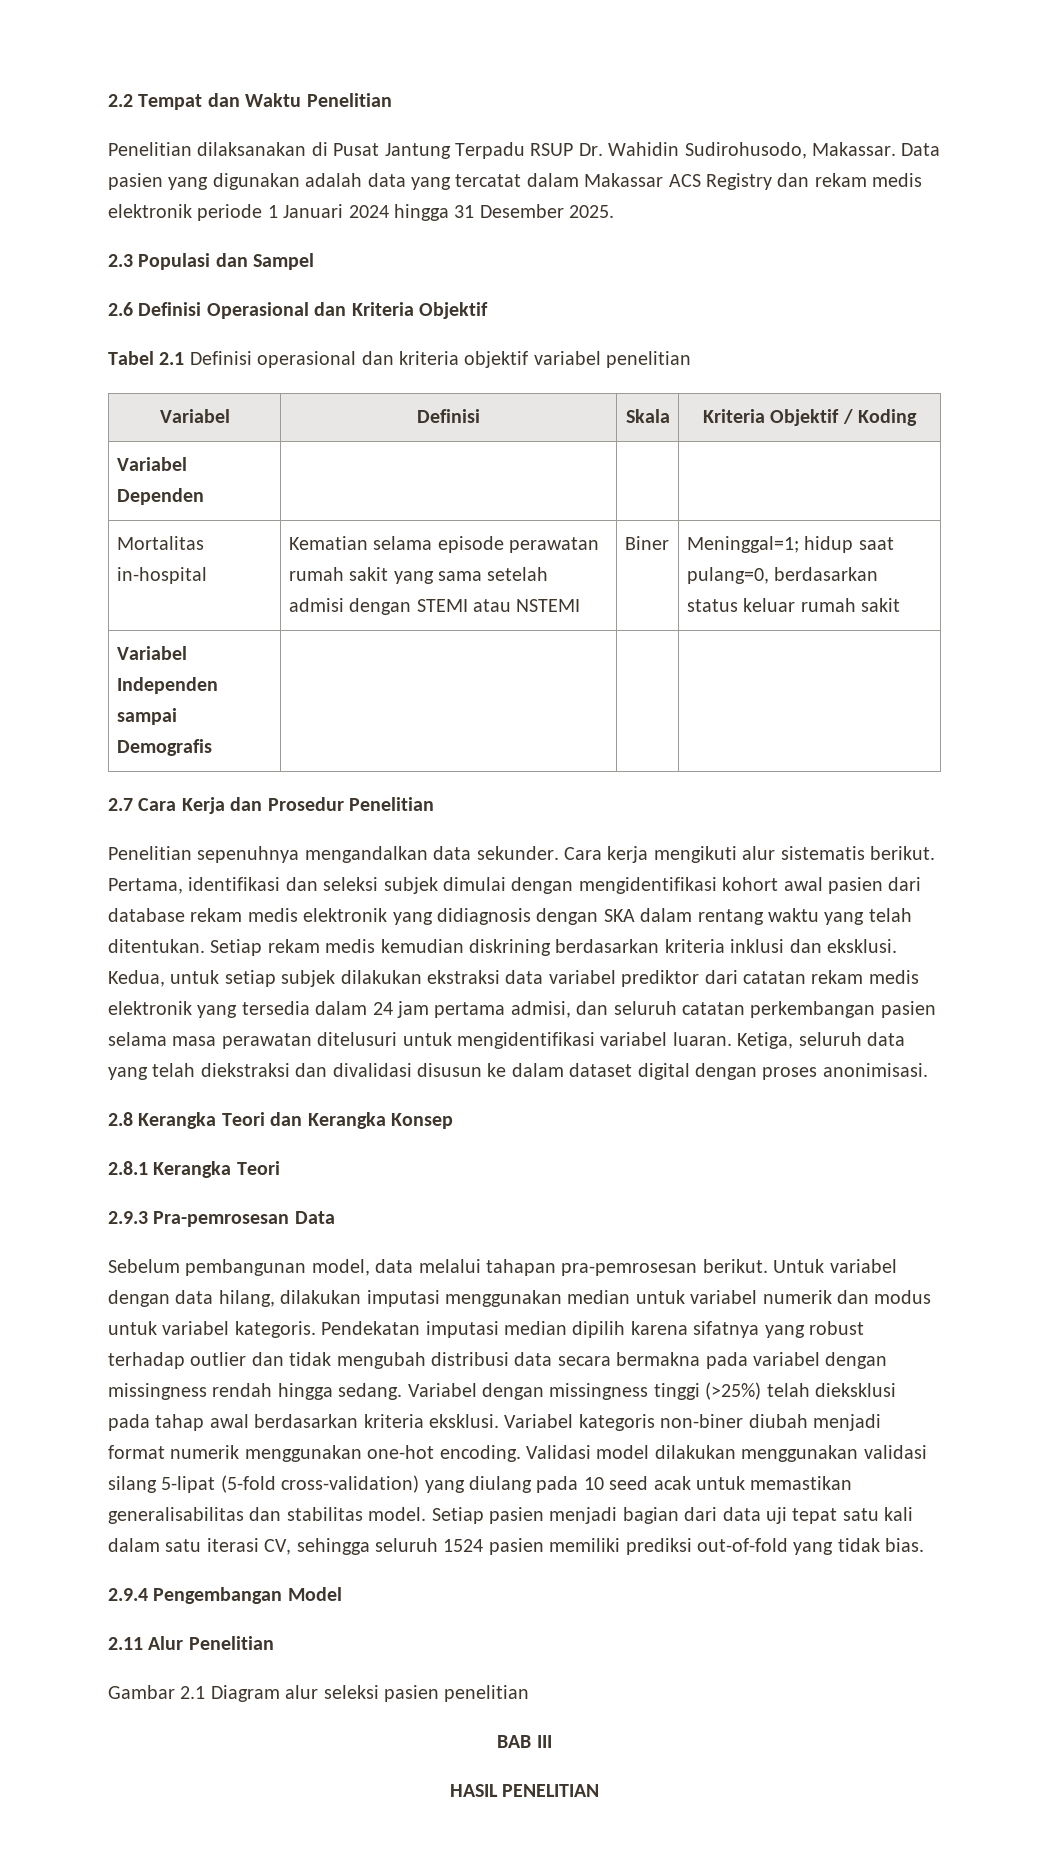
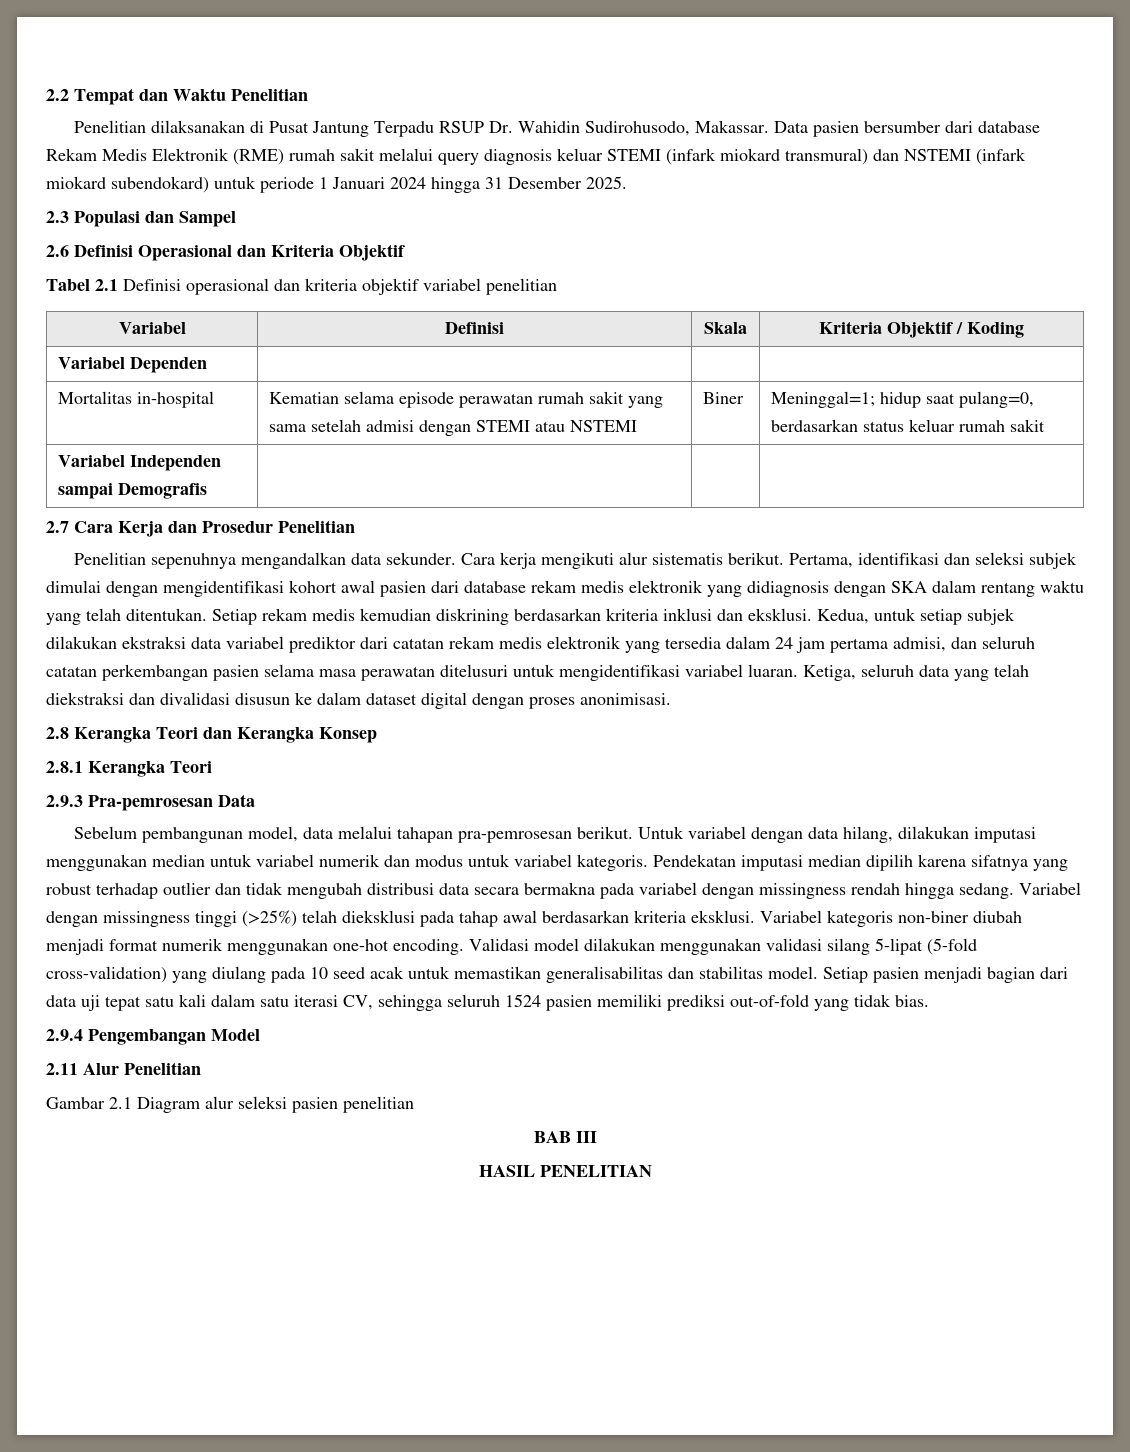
[168,173,923,190] [108,204,192,218] yang digunakan adalah data yang tercatat dalam Makassar ACS Registry dan rekam medis elektronik -> [863,121,1040,133] [46,148,1026,165] [46,176,256,193] bersumber dari database Rekam Medis Elektronik (RME) rumah sakit melalui query diagnosis keluar STEMI (infark miokard transmural) dan NSTEMI (infark miokard subendokard) untuk

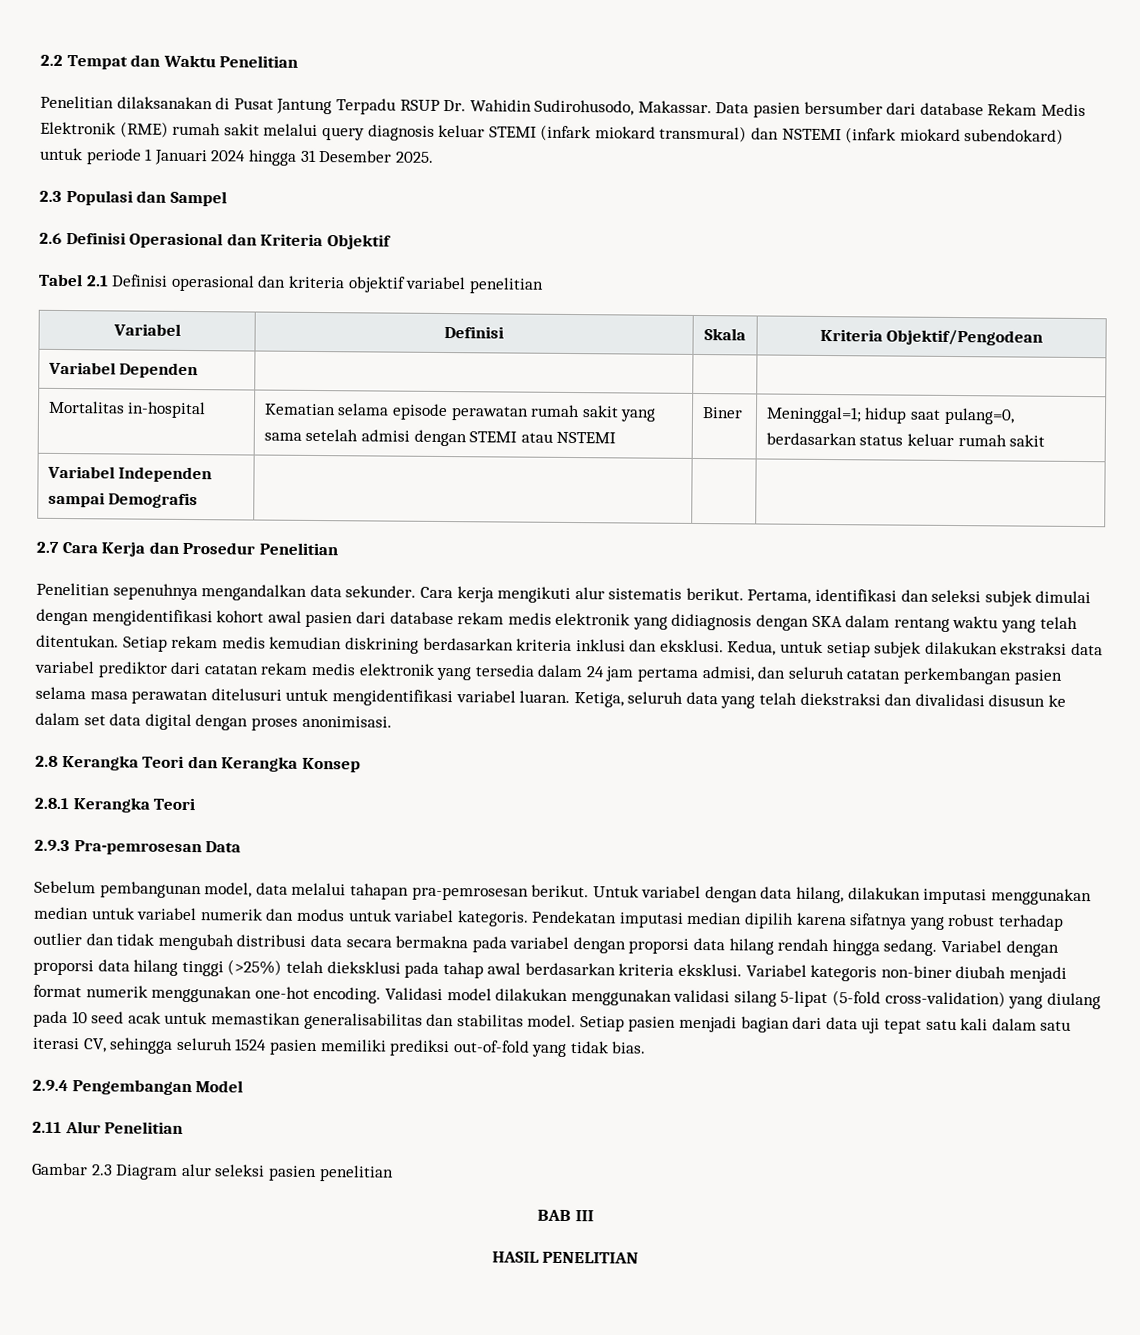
[887,321,1024,338] Objektif / Koding -> [886,329,1044,346] Objektif/Pengodean
[366,693,417,705] dataset -> [83,713,142,726] set data
[759,883,846,899] missingness -> [628,937,774,955] proporsi data hilang
[103,911,190,927] missingness -> [33,959,179,976] proporsi data hilang
[109,1097,132,1109] 2.1 -> [90,1164,113,1176] 2.3

